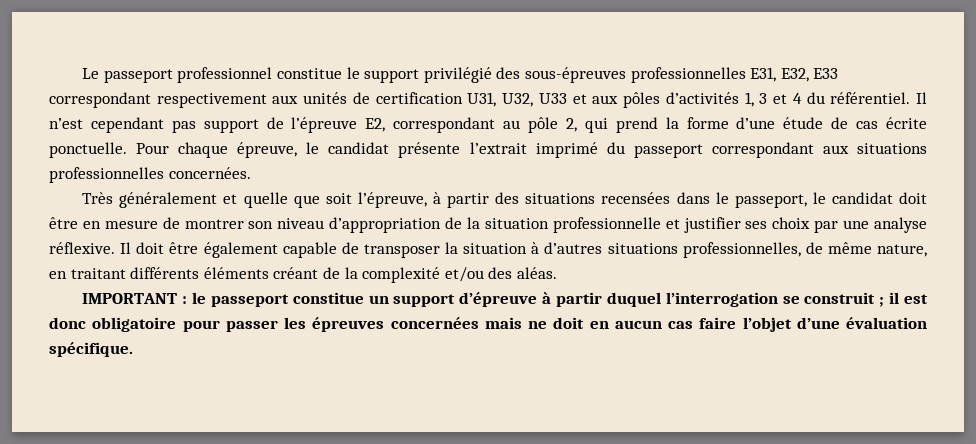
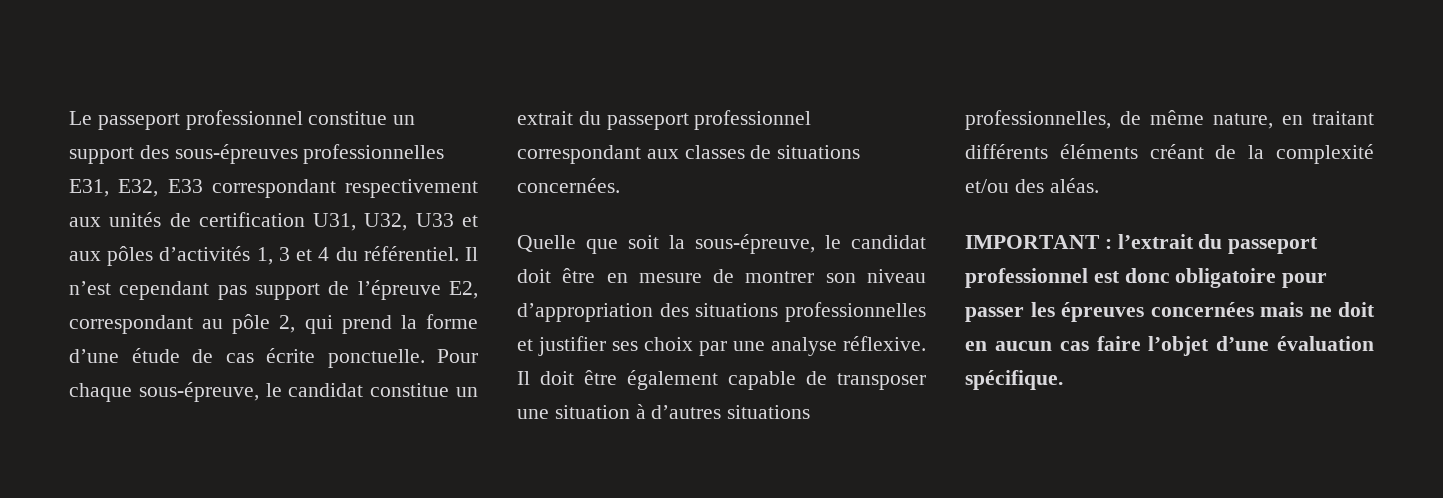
[346,67,492,83] le support privilégié -> [393,115,416,125] [69,147,134,164] un support
[237,142,703,158] épreuve, le candidat présente l’extrait imprimé du passeport -> [138,382,478,402] [517,110,812,130] sous-épreuve, le candidat constitue un extrait du passeport professionnel
[857,143,928,154] [49,167,251,183] [82,192,807,208] situations professionnelles concernées. // Très généralement et quelle que soit l’épreuve, à partir des situations recensées dans le passeport, -> [684,145,861,159] [517,178,620,193] [517,234,815,254] classes de situations concernées. // Quelle que soit la sous-épreuve,
[445,217,661,233] de la situation professionnelle -> [659,302,926,322] des situations professionnelles
[445,242,458,254] la -> [517,409,549,419] une
[191,292,900,307] le passeport constitue un support d’épreuve à partir duquel l’interrogation se construit ; il -> [1117,234,1319,254] [965,268,1088,288] l’extrait du passeport professionnel

